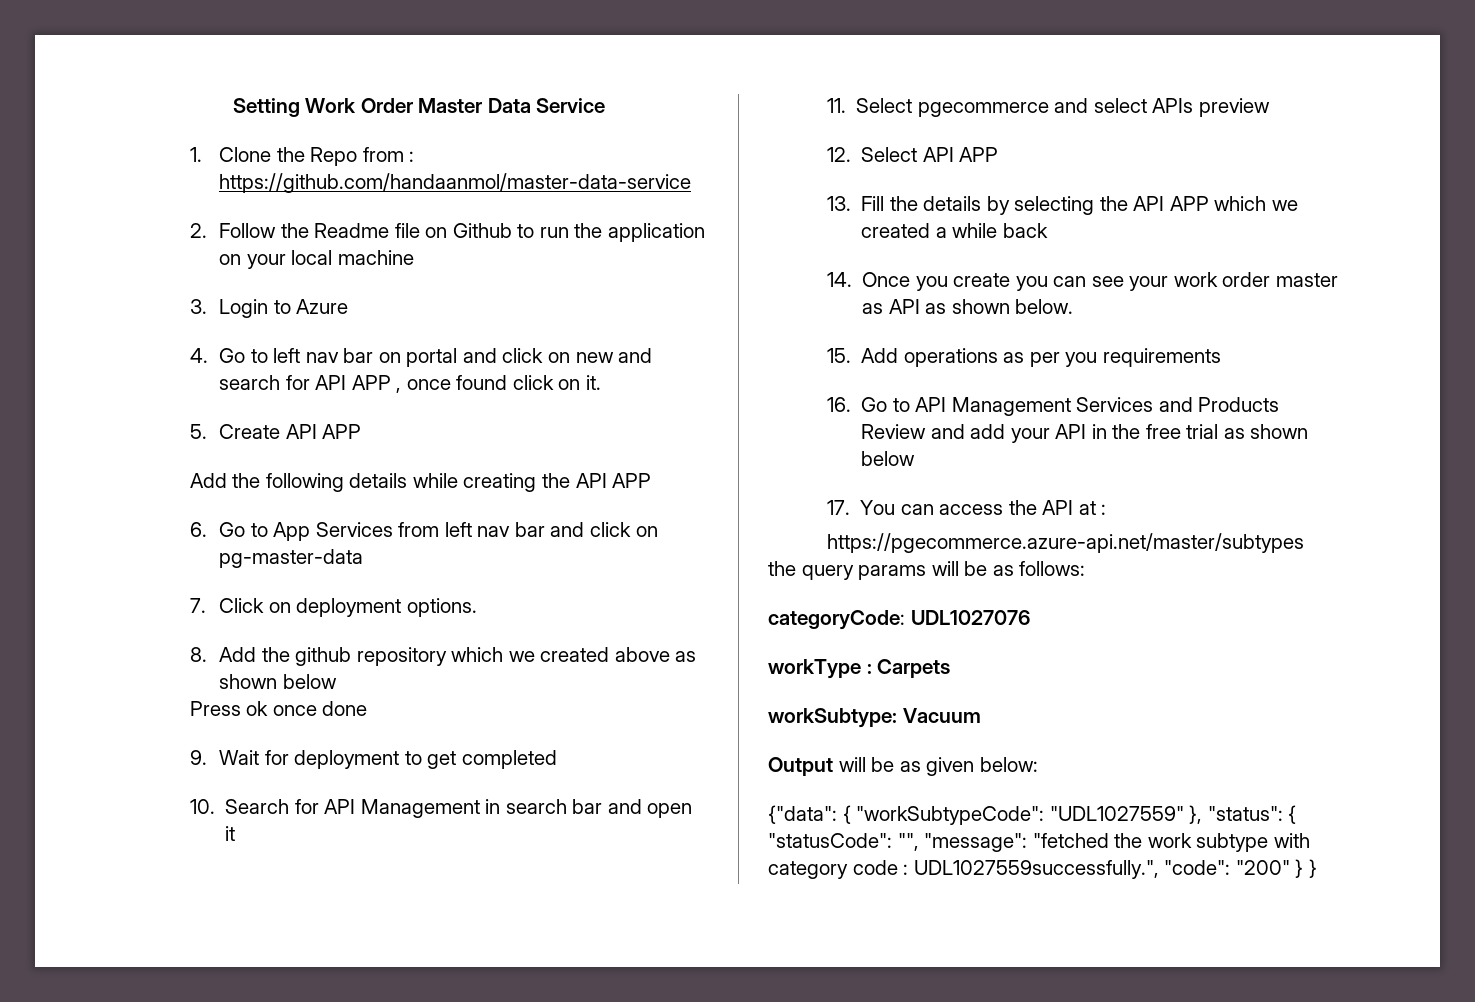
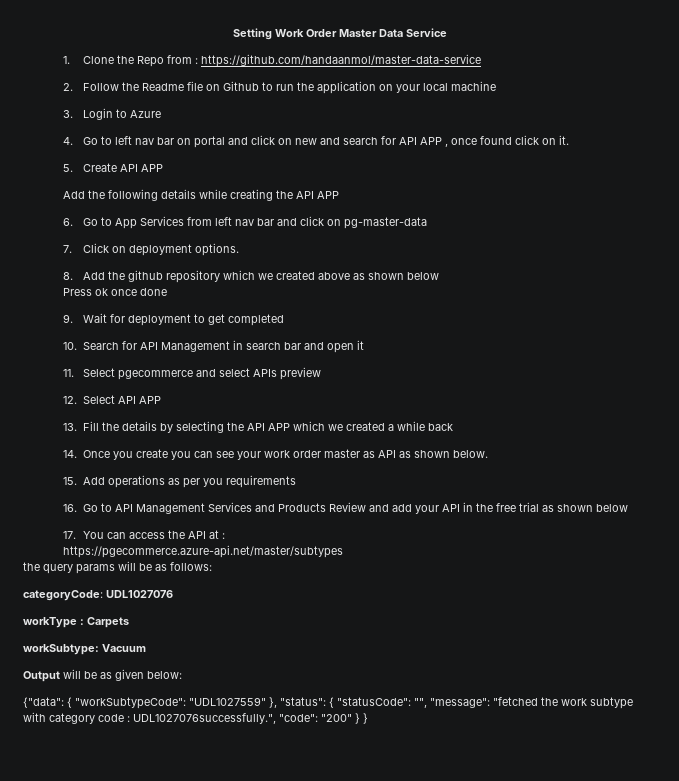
[913,860,1159,879] UDL1027559successfully.", -> [133,713,276,724] UDL1027076successfully.",

